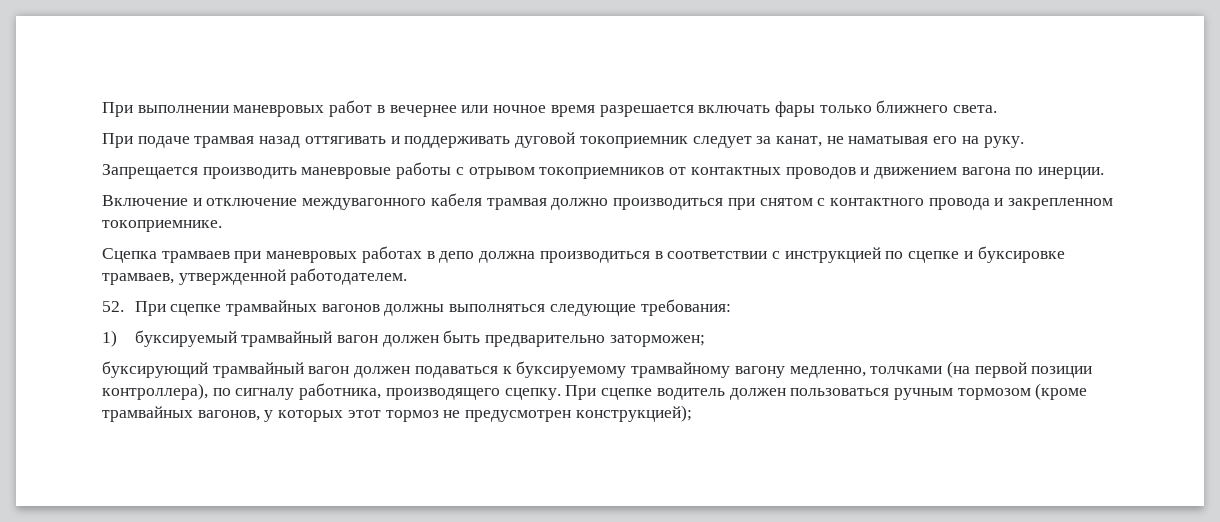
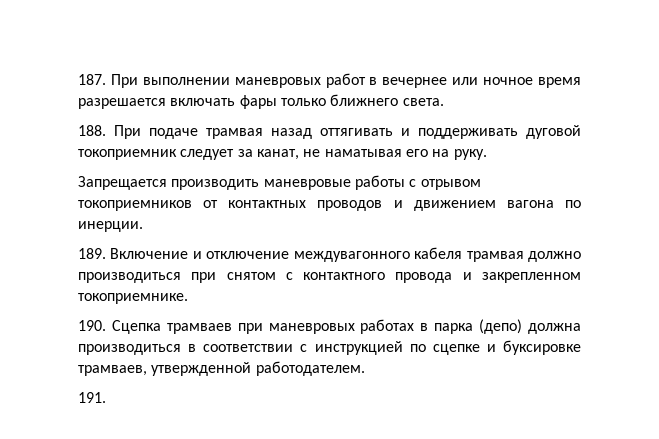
(102, 109) none -> [78,74,106,85] 187.
(998, 109) none -> [78,125,106,136] 188.
(1105, 173) none -> [78,248,106,259] 189.
(222, 226) none -> [78,320,106,331] 190.
[439,251,475,263] депо -> [434,319,523,334] парка (депо)
[102,299,731,316] [102,330,705,347] [102,361,1093,378] [102,383,1088,400] [102,405,692,422] 52. При сцепке трамвайных вагонов должны выполняться следующие требования: // 1) буксируемый трамвайный вагон должен быть предварительно заторможен; // буксирующий трамвайный вагон должен подаваться к буксируемому трамвайному вагону медленно, толчками (на первой позиции контроллера), по сигналу работника, производящего сцепку. При сцепке водитель должен пользоваться ручным тормозом (кроме трамвайных вагонов, у которых этот тормоз не предусмотрен конструкцией); -> [78,392,106,403] 191.

